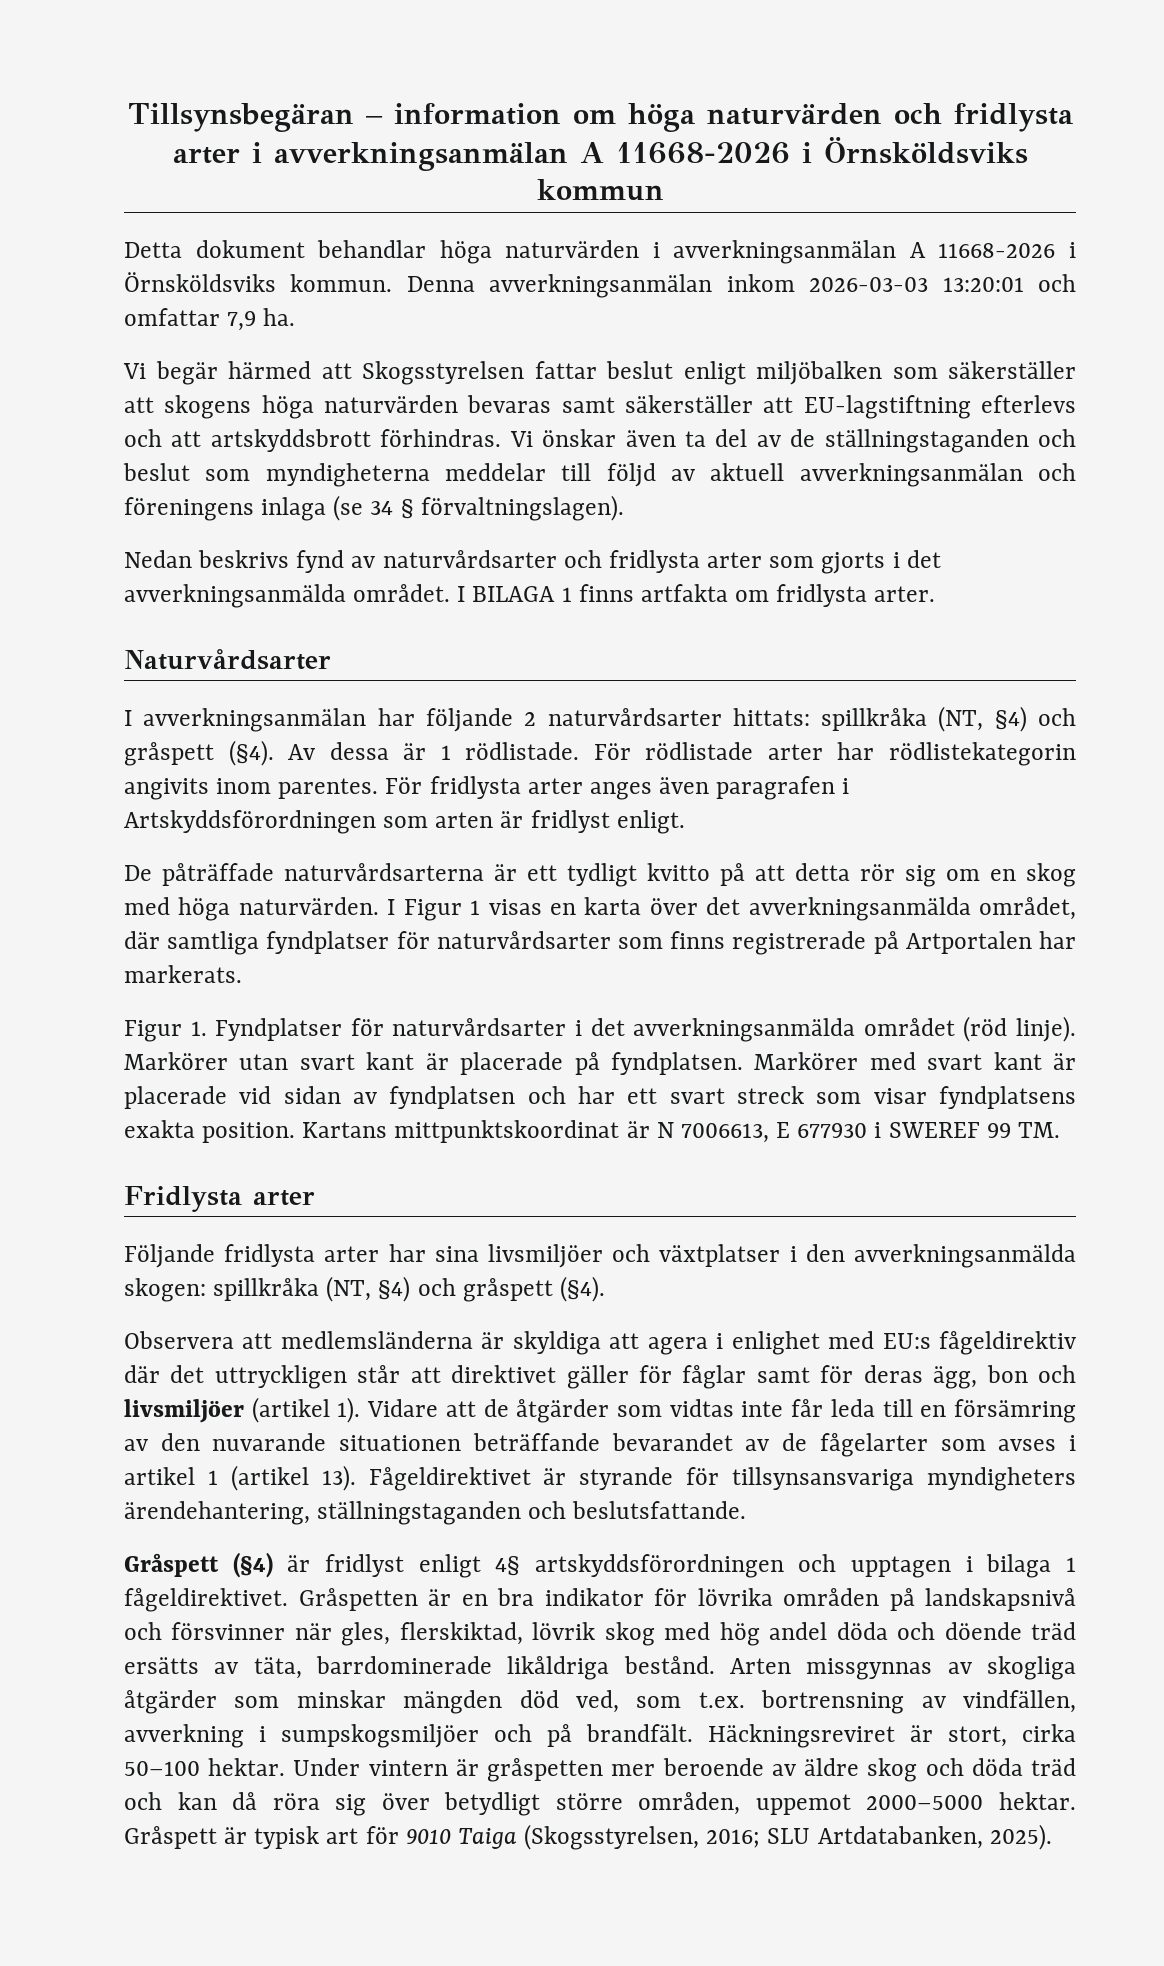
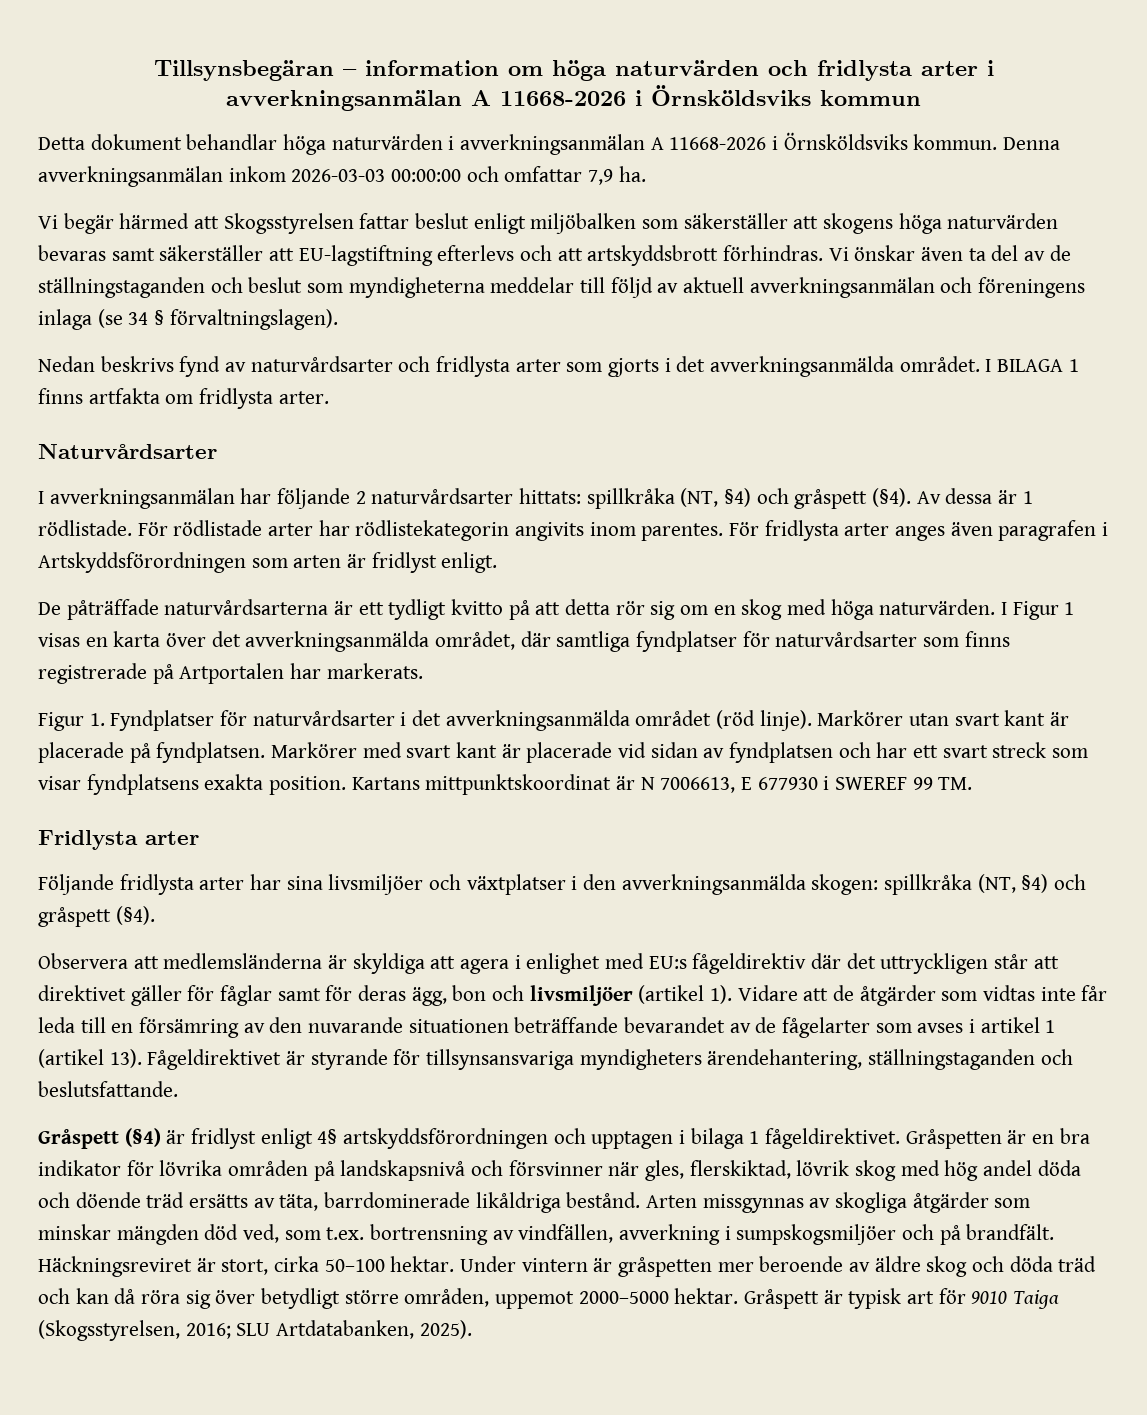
[942,277,1024,292] 13:20:01 -> [391,169,462,182] 00:00:00

